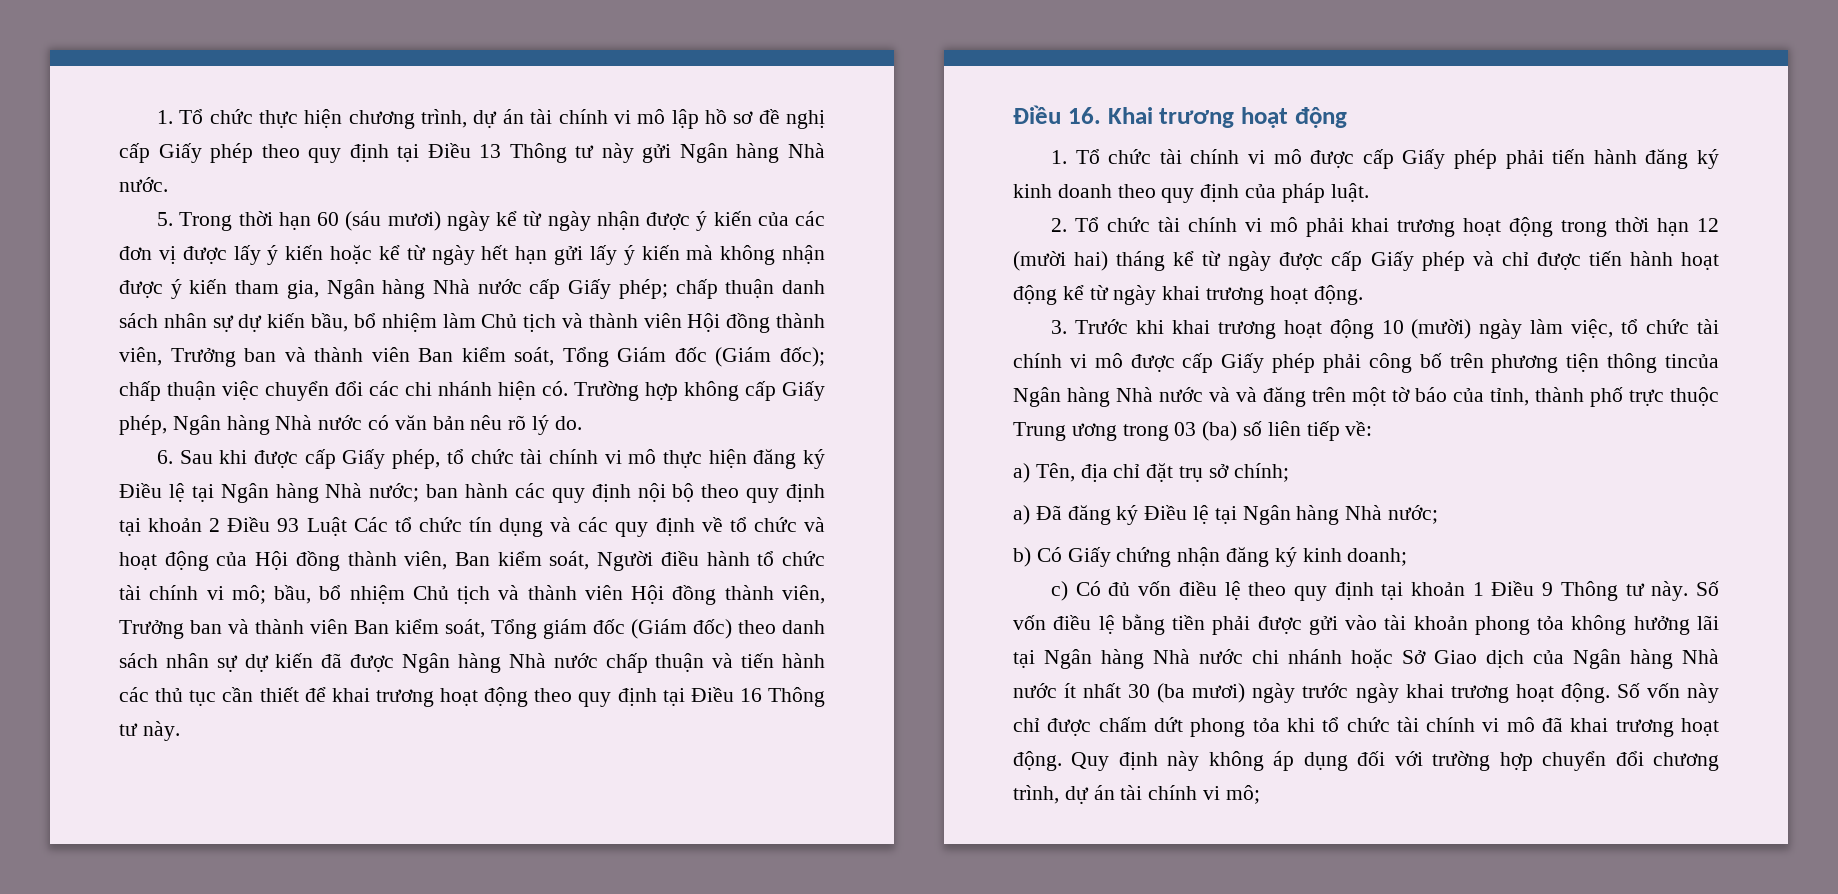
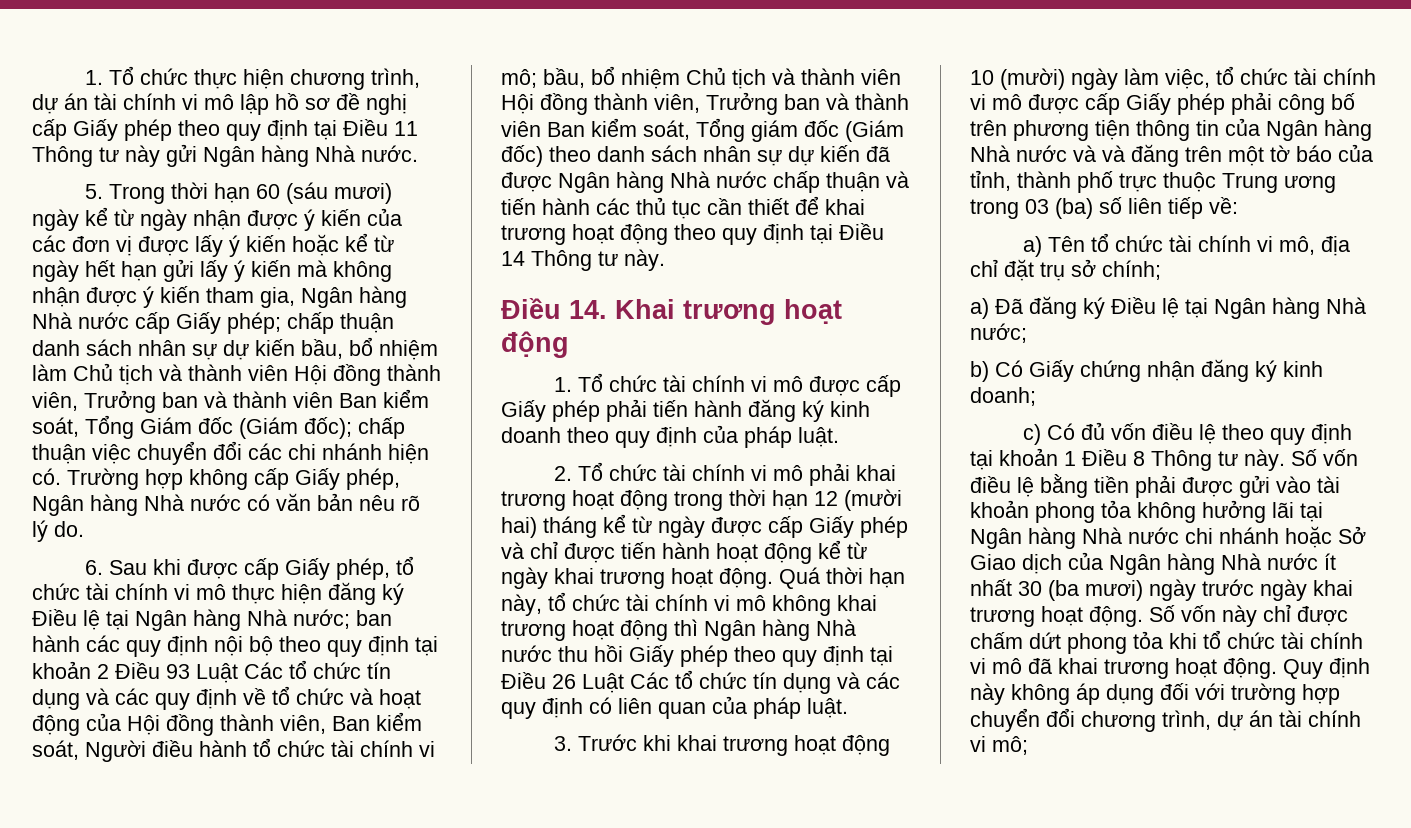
[479,144,502,158] 13 -> [394,121,418,136] 11
[739,688,762,702] 16 -> [501,251,525,266] 14
[1067,107,1101,124] 16. -> [569,300,607,319] 14.
(1363, 295) none -> [779,567,905,589] [501,592,877,616] [501,619,856,641] [501,645,893,667] [501,670,900,694] [501,696,848,719] Quá thời hạn này, tổ chức tài chính vi mô không khai trương hoạt động thì Ngân hàng Nhà nước thu hồi Giấy phép theo quy định tại Điều 26 Luật Các tổ chức tín dụng và các quy định có liên quan của pháp luật.
[1665,354,1719,368] tincủa -> [1196,118,1260,136] tin của
[1035,463,1075,482] Tên, -> [1047,233,1315,255] Tên tổ chức tài chính vi mô,
[1542,582,1554,596] 9 -> [1133,451,1145,466] 8

